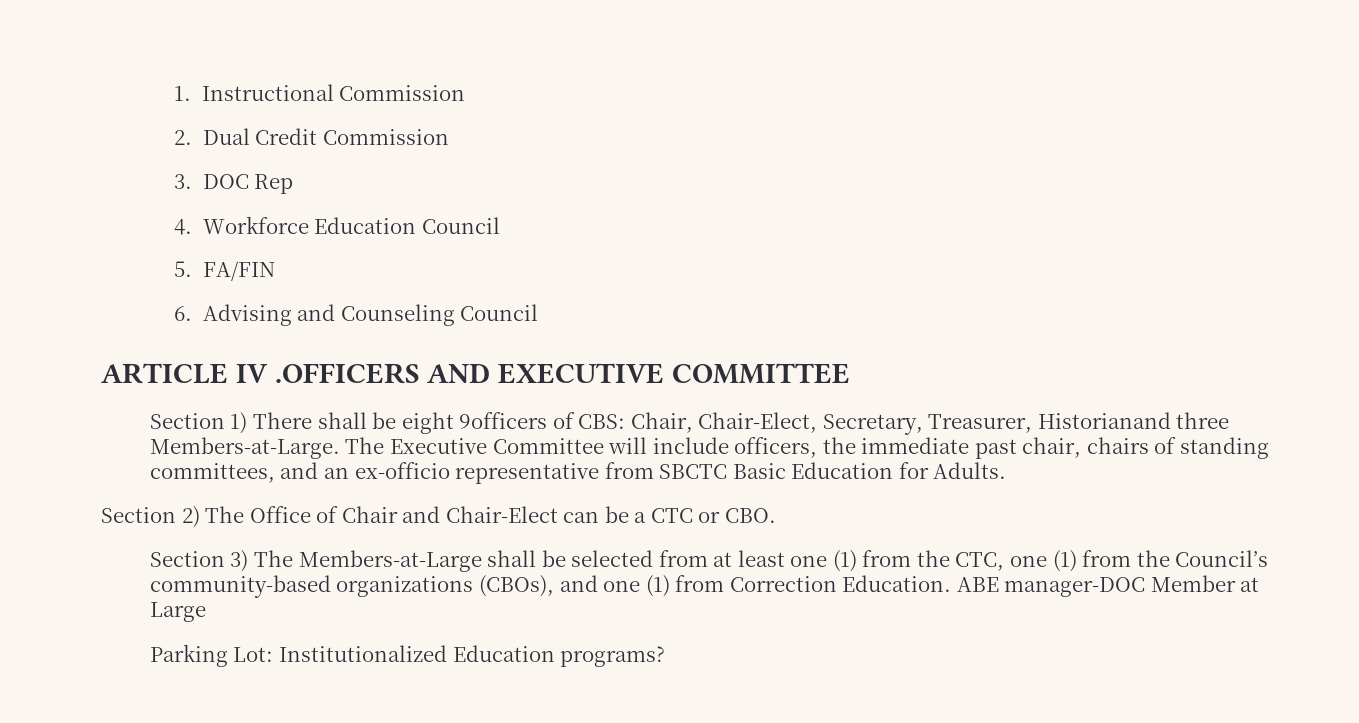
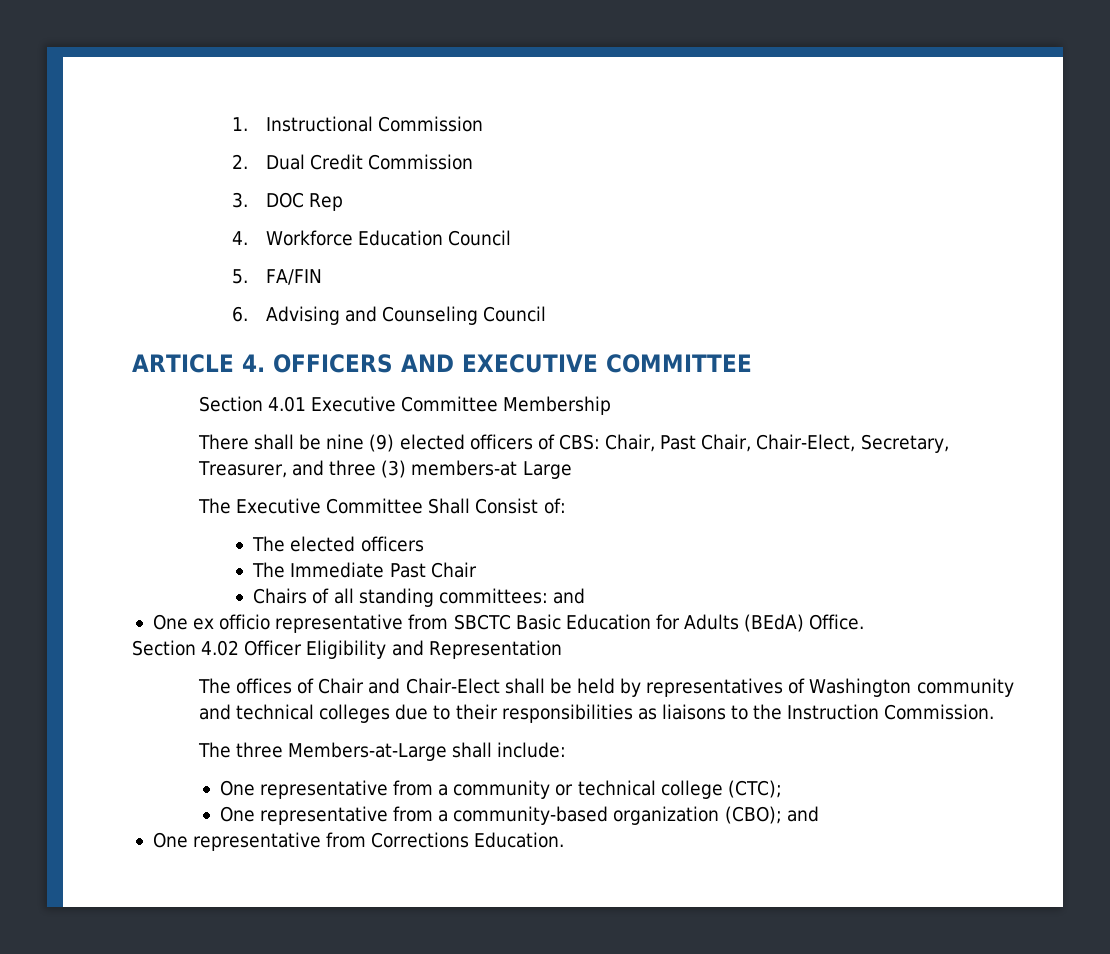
[235,363,420,384] IV .OFFICERS -> [241,354,393,373] 4. OFFICERS
[230,412,548,434] 1) There shall be eight 9officers -> [268,396,612,415] [197,434,533,452] 4.01 Executive Committee Membership // There shall be nine (9) elected officers
(693, 422) none -> [660,434,752,452] Past Chair,
[1037,412,1230,429] [149,437,1269,459] [149,462,450,483] Historianand three Members-at-Large. The Executive Committee will include officers, the immediate past chair, chairs of standing committees, and an ex-officio -> [292,460,572,479] [197,498,566,514] [252,536,424,552] [252,562,477,578] [253,588,585,607] [152,614,271,630] and three (3) members-at Large // The Executive Committee Shall Consist of: // The elected officers // The Immediate Past Chair // Chairs of all standing committees: and // One ex officio
[933,462,1007,479] [101,506,776,528] [149,550,1269,572] [149,575,1260,598] [149,602,206,622] [149,644,666,667] Adults. // Section 2) The Office of Chair and Chair-Elect can be a CTC or CBO. // Section 3) The Members-at-Large shall be selected from at least one (1) from the CTC, one (1) from the Council’s community-based organizations (CBOs), and one (1) from Correction Education. ABE manager-DOC Member at Large // Parking Lot: Institutionalized Education programs? -> [684,614,865,632] [132,640,562,659] [197,678,1014,697] [198,704,995,723] [197,742,567,761] [219,780,782,799] [219,806,819,825] [152,832,565,851] Adults (BEdA) Office. // Section 4.02 Officer Eligibility and Representation // The offices of Chair and Chair-Elect shall be held by representatives of Washington community and technical colleges due to their responsibilities as liaisons to the Instruction Commission. // The three Members-at-Large shall include: // One representative from a community or technical college (CTC); // One representative from a community-based organization (CBO); and // One representative from Corrections Education.

